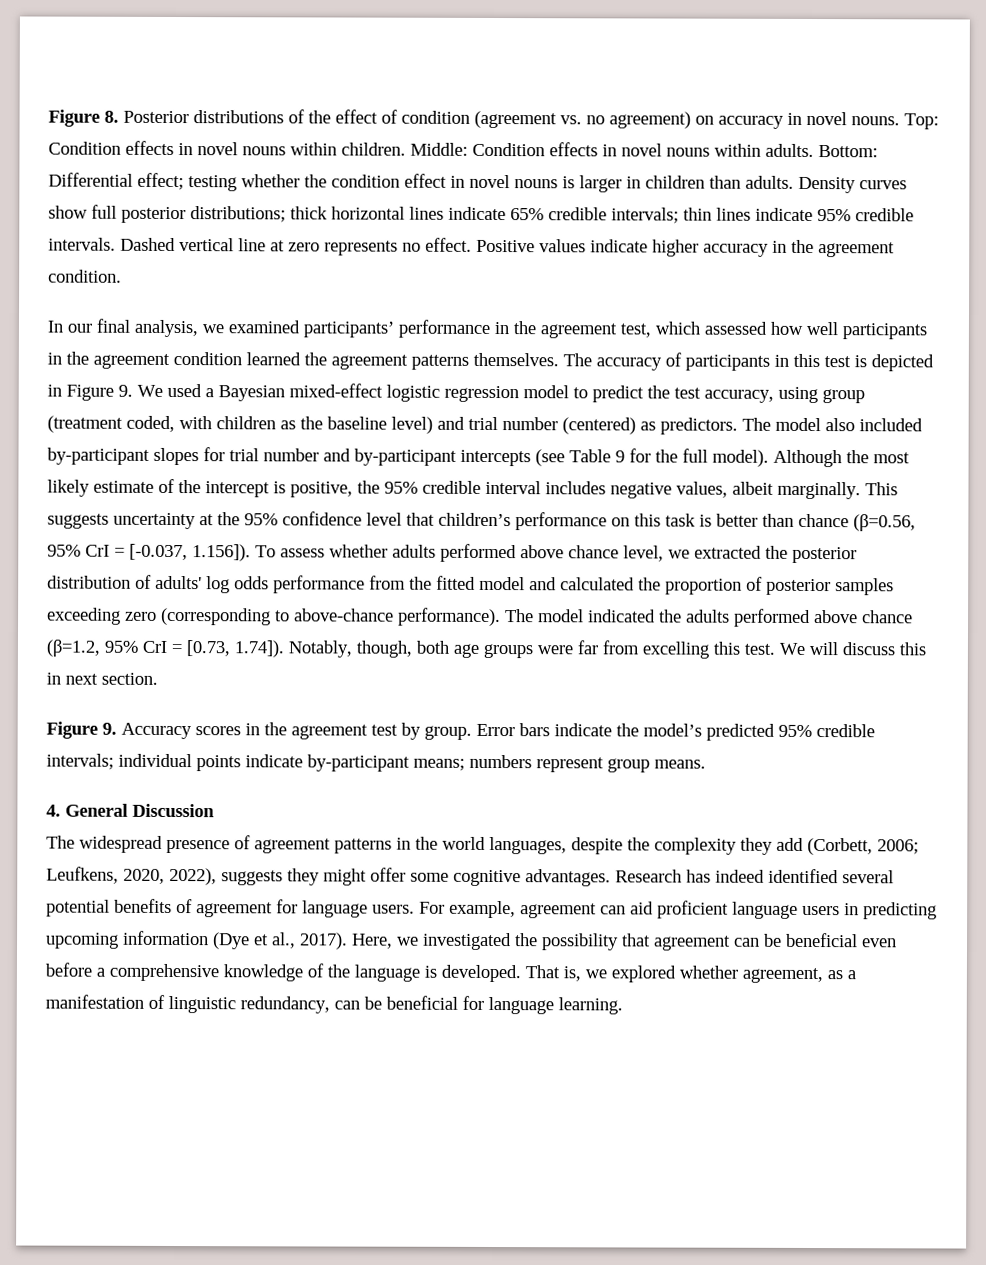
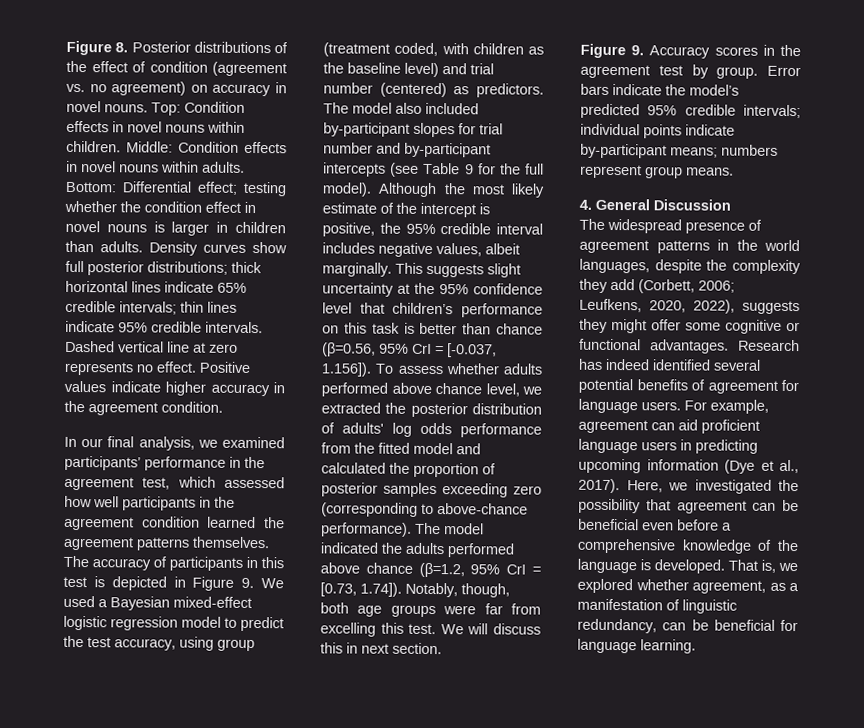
(109, 521) none -> [487,263,521,278] slight
(521, 878) none -> [786,321,800,332] [579,338,641,351] or functional

